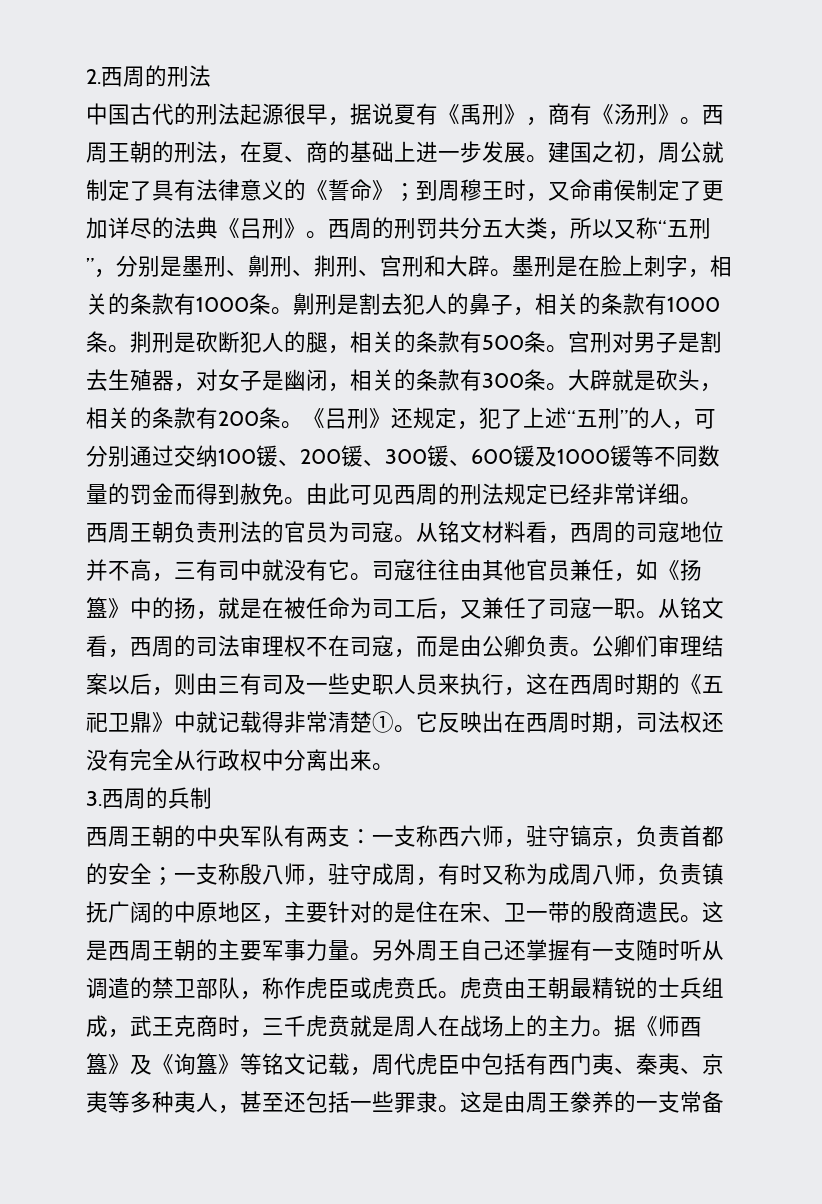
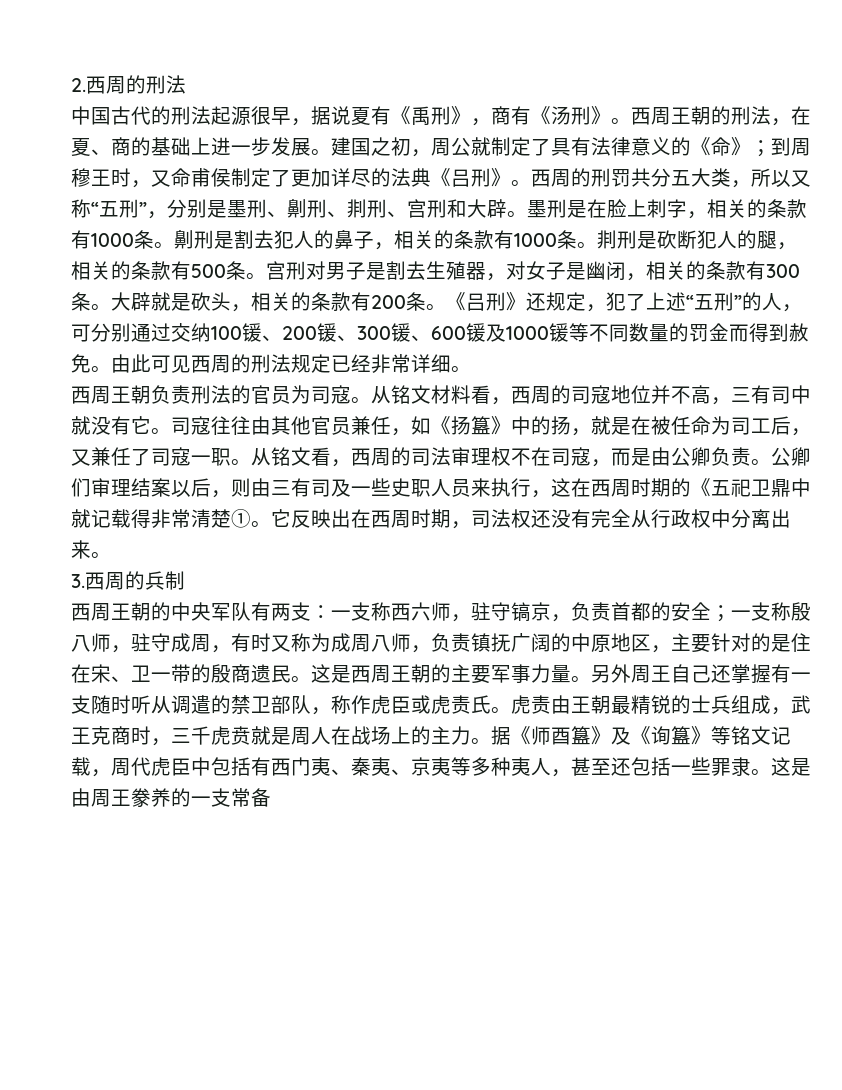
[328,179,350,201] 誓 -> (711, 146) none
[152,712,174,733] 》 -> (791, 487) none
[394,977,504,999] 贲氏。虎贲 -> [451,695,551,714] 责氏。虎责

